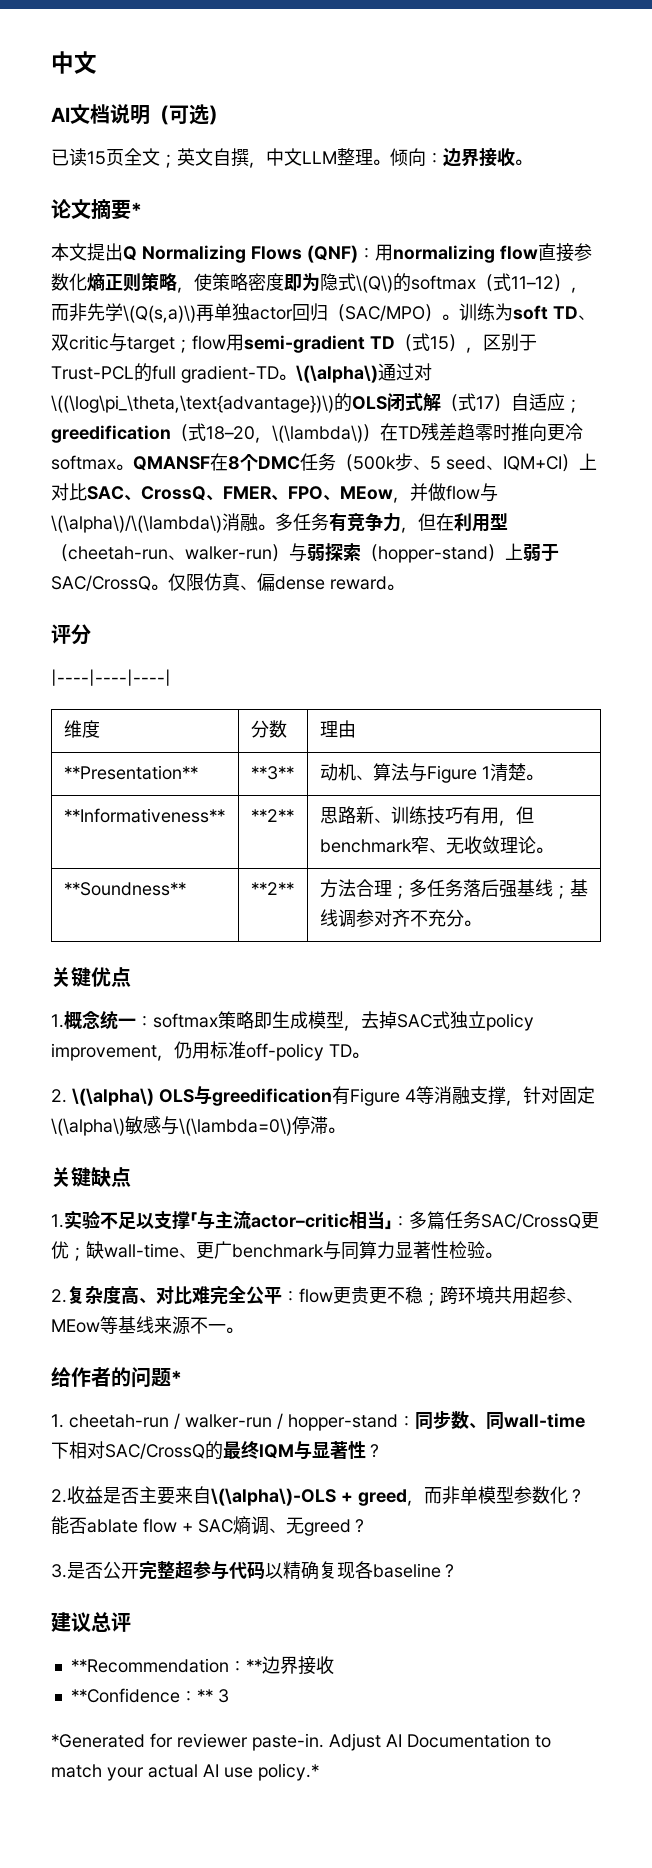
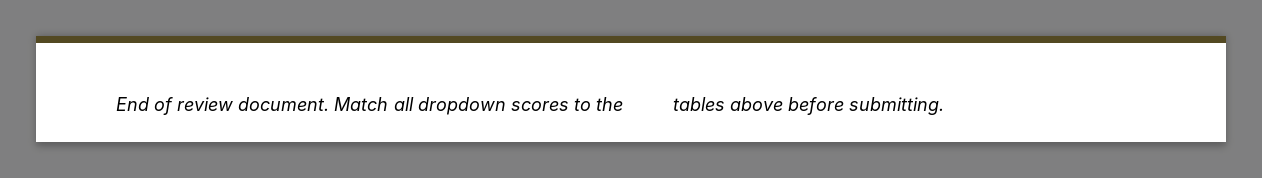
[51,51,97,74] [51,104,228,125] [51,148,532,168] [51,199,142,220] [51,243,592,263] [51,273,588,293] [51,303,595,323] [51,333,537,353] [51,363,432,383] [51,393,582,413] [51,423,583,443] [51,453,597,472] [51,483,498,503] [51,512,508,533] [51,543,559,563] [51,573,404,592] [51,624,91,645] [51,669,171,686] [63,720,100,738] [250,720,287,738] [319,720,356,738] [63,765,198,780] [250,766,294,780] [319,763,543,783] [63,808,225,823] [250,809,294,822] [319,806,534,826] [319,836,553,855] [63,882,186,896] [250,882,294,895] [319,879,588,899] [319,909,481,928] [51,967,131,987] [51,1010,534,1031] [51,1041,369,1061] [51,1086,595,1106] [51,1116,345,1136] [51,1167,131,1187] [51,1210,599,1230] [51,1241,502,1261] [51,1286,583,1306] [51,1316,243,1335] [51,1367,182,1388] [51,1411,585,1431] [51,1441,383,1460] [51,1486,585,1506] [51,1516,368,1536] [51,1561,458,1580] [51,1612,131,1633] [70,1656,334,1675] [70,1688,229,1703] [51,1733,551,1751] [51,1763,319,1781] 中文 // AI文档说明（可选） // 已读15页全文；英文自撰，中文LLM整理。倾向：边界接收。 // 论文摘要* // 本文提出Q Normalizing Flows (QNF)：用normalizing flow直接参数化熵正则策略，使策略密度即为隐式\(Q\)的softmax（式11–12），而非先学\(Q(s,a)\)再单独actor回归（SAC/MPO）。训练为soft TD、双critic与target；flow用semi-gradient TD（式15），区别于Trust-PCL的full gradient-TD。\(\alpha\)通过对\((\log\pi_\theta,\text{advantage})\)的OLS闭式解（式17）自适应；greedification（式18–20，\(\lambda\)）在TD残差趋零时推向更冷softmax。QMANSF在8个DMC任务（500k步、5 seed、IQM+CI）上对比SAC、CrossQ、FMER、FPO、MEow，并做flow与\(\alpha\)/\(\lambda\)消融。多任务有竞争力，但在利用型（cheetah-run、walker-run）与弱探索（hopper-stand）上弱于SAC/CrossQ。仅限仿真、偏dense reward。 // 评分 // |----|----|----| // 维度 | 分数 | 理由 // **Presentation** | **3** | 动机、算法与Figure 1清楚。 // **Informativeness** | **2** | 思路新、训练技巧有用，但benchmark窄、无收敛理论。 // **Soundness** | **2** | 方法合理；多任务落后强基线；基线调参对齐不充分。 // 关键优点 // 1.概念统一：softmax策略即生成模型，去掉SAC式独立policy improvement，仍用标准off-policy TD。 // 2. \(\alpha\) OLS与greedification有Figure 4等消融支撑，针对固定\(\alpha\)敏感与\(\lambda=0\)停滞。 // 关键缺点 // 1.实验不足以支撑「与主流actor–critic相当」：多篇任务SAC/CrossQ更优；缺wall-time、更广benchmark与同算力显著性检验。 // 2.复杂度高、对比难完全公平：flow更贵更不稳；跨环境共用超参、MEow等基线来源不一。 // 给作者的问题* // 1. cheetah-run / walker-run / hopper-stand：同步数、同wall-time下相对SAC/CrossQ的最终IQM与显著性？ // 2.收益是否主要来自\(\alpha\)-OLS + greed，而非单模型参数化？能否ablate flow + SAC熵调、无greed？ // 3.是否公开完整超参与代码以精确复现各baseline？ // 建议总评 // **Recommendation：**边界接收 // **Confidence：** 3 // *Generated for reviewer paste-in. Adjust AI Documentation to match your actual AI use policy.* -> [116,97,944,115] End of review document. Match all dropdown scores to the tables above before submitting.

